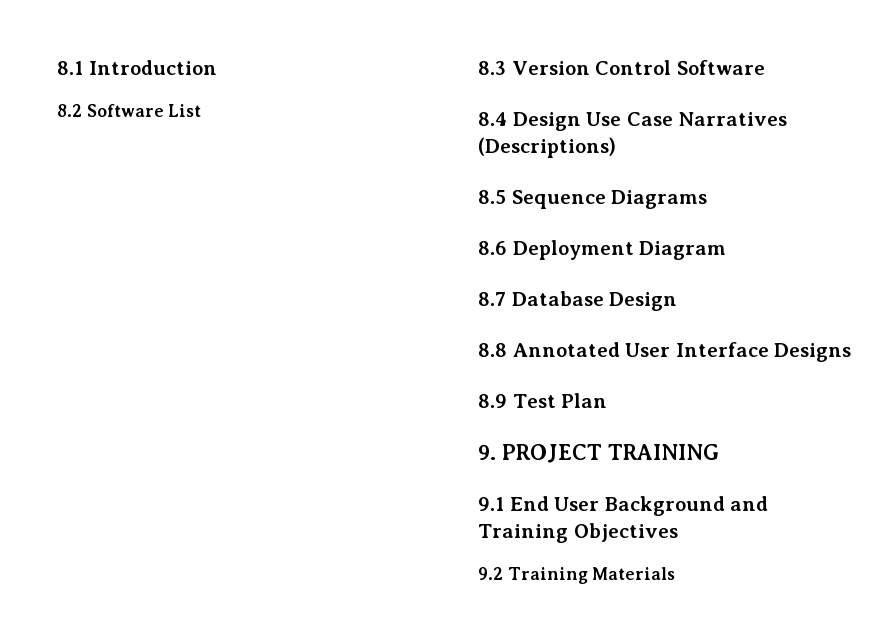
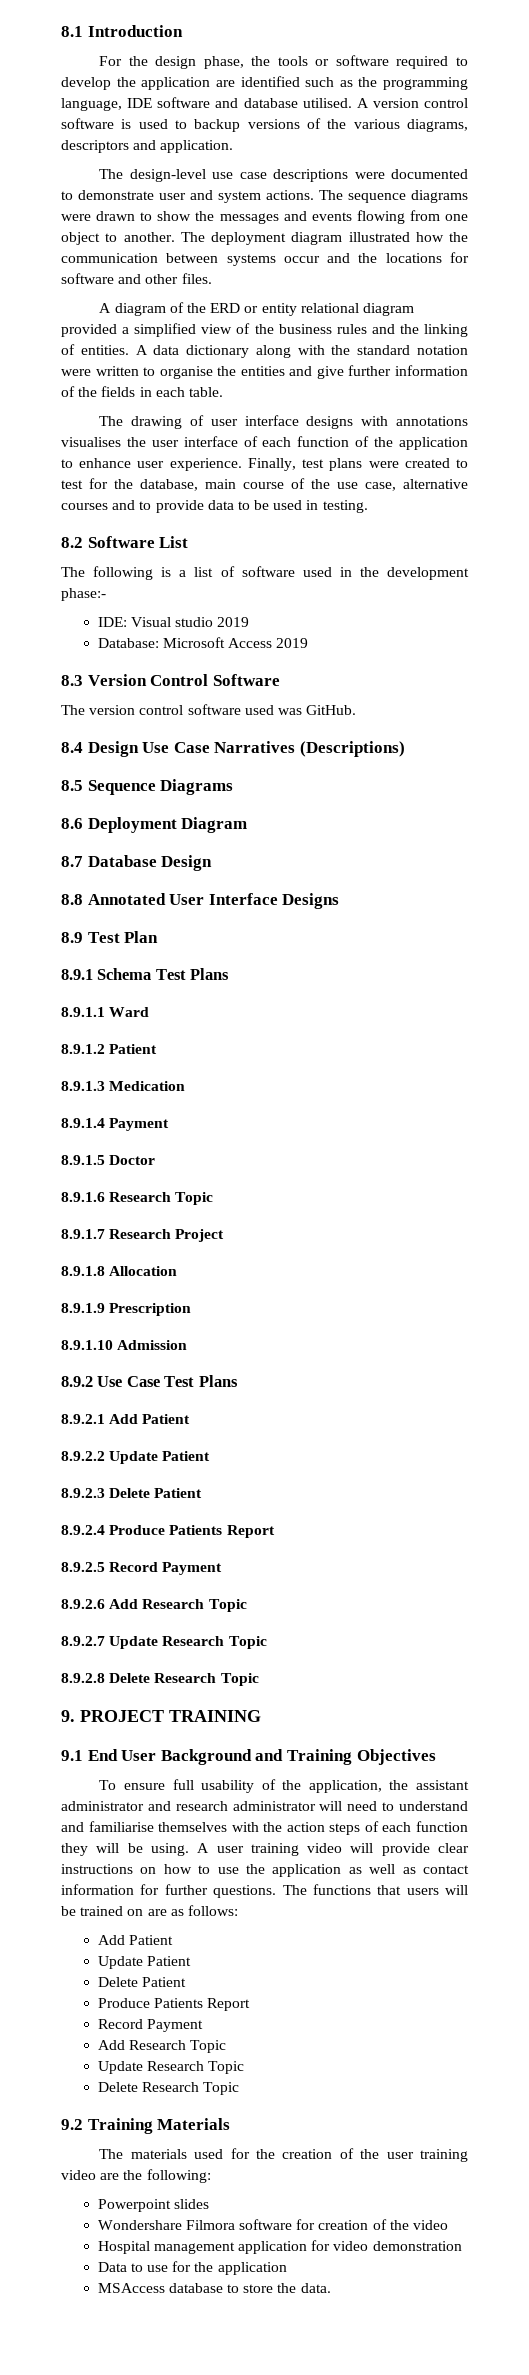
[57,104,202,117] [478,60,765,75] 8.2 Software List // 8.3 Version Control Software -> [99,55,468,69] [61,76,468,90] [61,97,468,111] [61,118,468,132] [61,140,234,153] [99,169,468,182] [61,190,468,203] [61,210,468,224] [61,232,468,245] [61,252,469,266] [61,273,212,284] [99,302,414,316] [61,323,469,337] [61,344,468,358] [61,365,468,379] [61,386,223,397] [99,415,468,429] [61,436,469,450] [61,458,468,471] [61,478,468,491] [61,500,368,513] [61,536,189,548] [61,566,469,580] [61,588,106,601] [97,617,250,627] [97,637,309,648] [61,674,280,686] [61,704,357,715] For the design phase, the tools or software required to develop the application are identified such as the programming language, IDE software and database utilised. A version control software is used to backup versions of the various diagrams, descriptors and application. // The design-level use case descriptions were documented to demonstrate user and system actions. The sequence diagrams were drawn to show the messages and events flowing from one object to another. The deployment diagram illustrated how the communication between systems occur and the locations for software and other files. // A diagram of the ERD or entity relational diagram provided a simplified view of the business rules and the linking of entities. A data dictionary along with the standard notation were written to organise the entities and give further information of the fields in each table. // The drawing of user interface designs with annotations visualises the user interface of each function of the application to enhance user experience. Finally, test plans were created to test for the database, main course of the use case, alternative courses and to provide data to be used in testing. // 8.2 Software List // The following is a list of software used in the development phase:- // IDE: Visual studio 2019 // Database: Microsoft Access 2019 // 8.3 Version Control Software // The version control software used was GitHub.
(608, 400) none -> [61,968,230,980] [61,1007,150,1017] [61,1044,158,1054] [61,1081,186,1091] [61,1118,170,1131] [61,1155,156,1165] [61,1192,214,1205] [61,1229,225,1242] [61,1266,178,1276] [61,1303,192,1316] [61,1340,188,1350] [61,1375,238,1387] [61,1414,191,1424] [61,1451,211,1464] [61,1488,203,1498] [61,1525,275,1538] [61,1562,223,1575] [61,1599,247,1612] [61,1636,267,1649] [61,1673,259,1686] // 8.9.1 Schema Test Plans // 8.9.1.1 Ward // 8.9.1.2 Patient // 8.9.1.3 Medication // 8.9.1.4 Payment // 8.9.1.5 Doctor // 8.9.1.6 Research Topic // 8.9.1.7 Research Project // 8.9.1.8 Allocation // 8.9.1.9 Prescription // 8.9.1.10 Admission // 8.9.2 Use Case Test Plans // 8.9.2.1 Add Patient // 8.9.2.2 Update Patient // 8.9.2.3 Delete Patient // 8.9.2.4 Produce Patients Report // 8.9.2.5 Record Payment // 8.9.2.6 Add Research Topic // 8.9.2.7 Update Research Topic // 8.9.2.8 Delete Research Topic
[478,567,676,584] 9.2 Training Materials -> [99,1779,469,1793] [61,1801,468,1811] [61,1821,468,1835] [61,1843,470,1856] [61,1864,469,1877] [61,1884,468,1898] [61,1905,238,1916] [97,1935,173,1945] [97,1956,191,1969] [97,1977,186,1987] [97,1998,251,2011] [97,2019,203,2032] [97,2040,227,2053] [97,2061,245,2074] [97,2082,240,2095] [61,2118,231,2134] [99,2148,469,2162] [61,2169,211,2183] [97,2199,209,2212] [97,2219,448,2230] [97,2240,462,2254] [97,2261,287,2275] [97,2283,331,2293] To ensure full usability of the application, the assistant administrator and research administrator will need to understand and familiarise themselves with the action steps of each function they will be using. A user training video will provide clear instructions on how to use the application as well as contact information for further questions. The functions that users will be trained on are as follows: // Add Patient // Update Patient // Delete Patient // Produce Patients Report // Record Payment // Add Research Topic // Update Research Topic // Delete Research Topic // 9.2 Training Materials // The materials used for the creation of the user training video are the following: // Powerpoint slides // Wondershare Filmora software for creation of the video // Hospital management application for video demonstration // Data to use for the application // MSAccess database to store the data.

